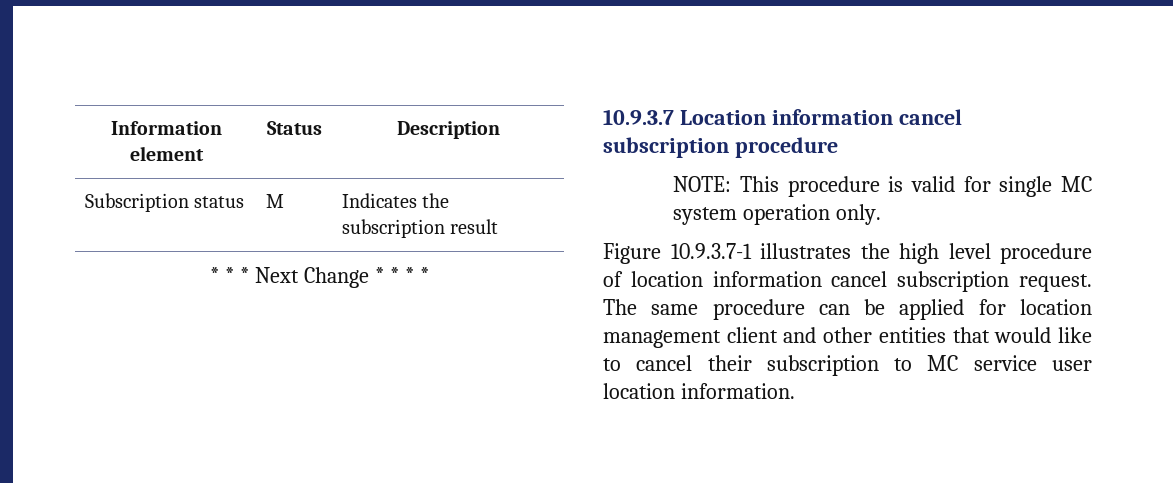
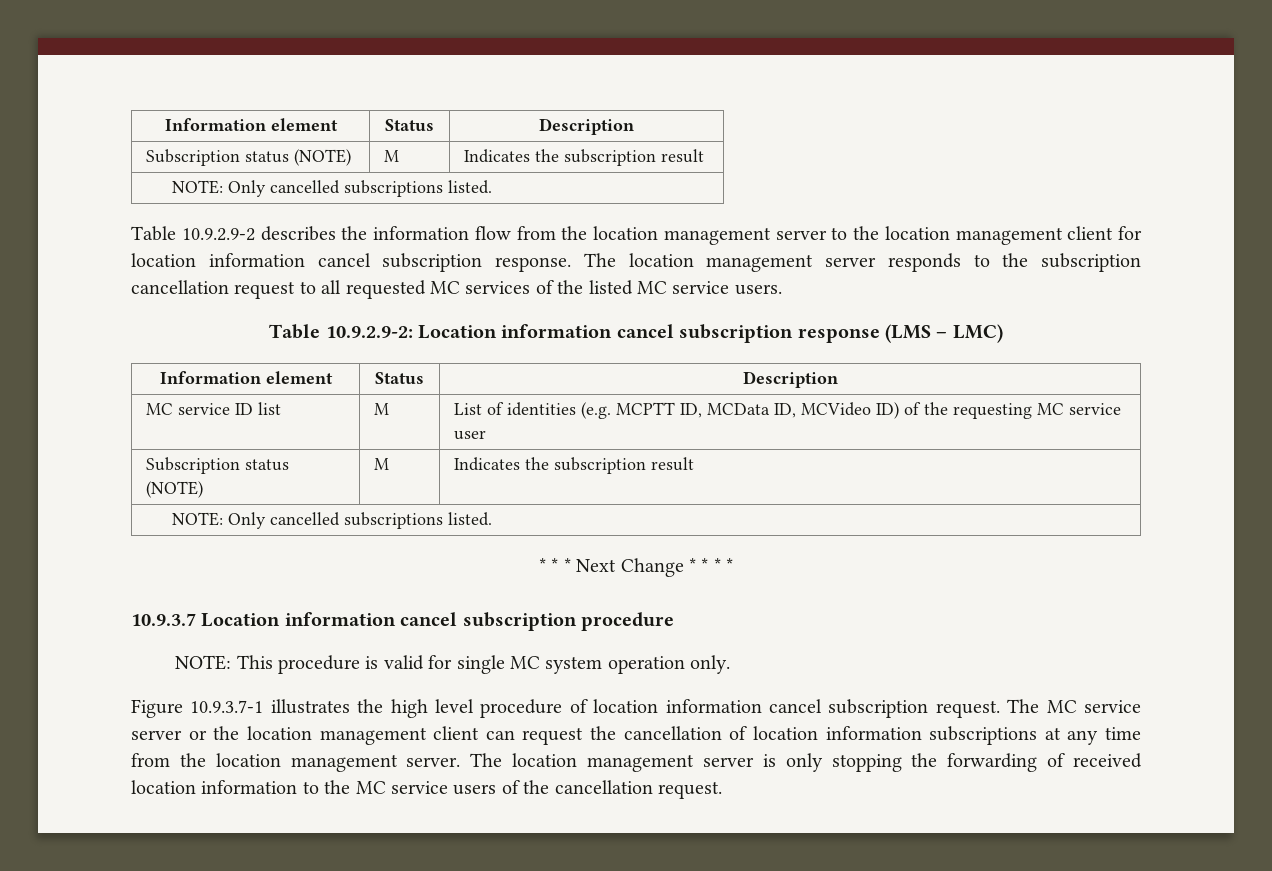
[266,194,285,208] [342,193,450,208] [342,219,499,238] | M | Indicates the subscription result -> [293,149,351,166] [383,150,399,162] [463,149,704,166] [172,180,493,197] [131,226,1142,245] [131,253,1141,272] [131,280,782,299] [269,324,1003,343] [159,371,333,384] [375,372,424,384] [742,371,838,388] [145,402,281,415] [373,403,389,415] [453,402,1121,419] [453,430,486,440] [145,457,289,474] [145,481,203,498] [373,458,389,470] [453,457,694,474] [172,512,493,529] (NOTE) | M | Indicates the subscription result // NOTE: Only cancelled subscriptions listed. // Table 10.9.2.9-2 describes the information flow from the location management server to the location management client for location information cancel subscription response. The location management server responds to the subscription cancellation request to all requested MC services of the listed MC service users. // Table 10.9.2.9-2: Location information cancel subscription response (LMS – LMC) // Information element | Status | Description // MC service ID list | M | List of identities (e.g. MCPTT ID, MCData ID, MCVideo ID) of the requesting MC service user // Subscription status (NOTE) | M | Indicates the subscription result // NOTE: Only cancelled subscriptions listed.
[651,299,1092,320] [603,327,1092,348] [603,355,1092,376] [603,383,795,399] same procedure can be applied for location management client and other entities that would like to cancel their subscription to MC service user location information. -> [1046,700,1141,713] [131,726,1141,745] [131,753,1142,772] [131,780,722,799] MC service server or the location management client can request the cancellation of location information subscriptions at any time from the location management server. The location management server is only stopping the forwarding of received location information to the MC service users of the cancellation request.

